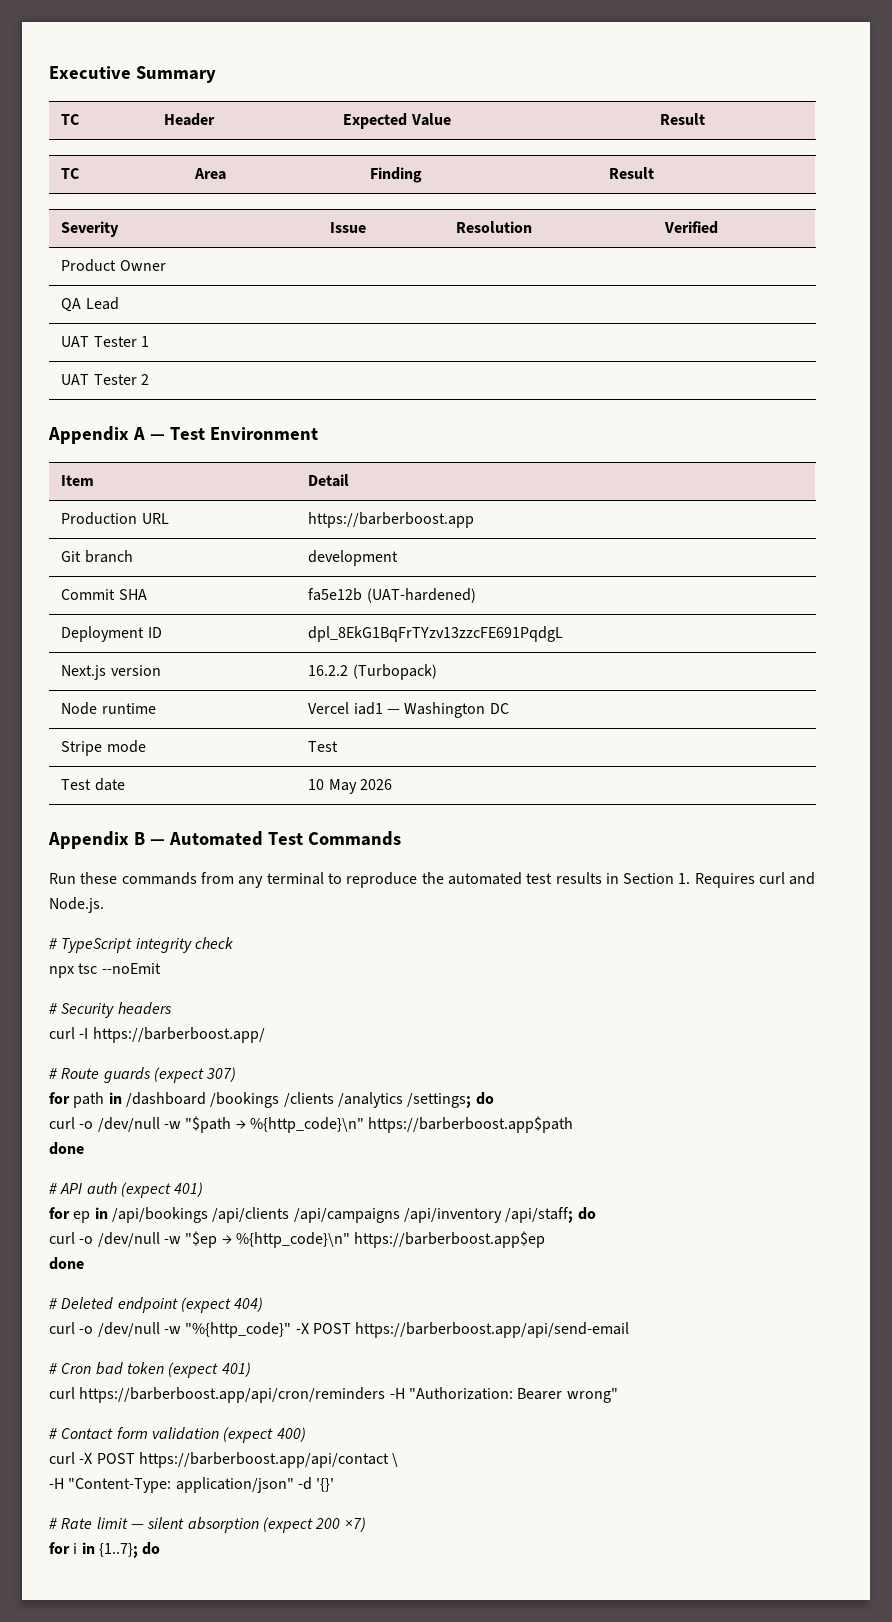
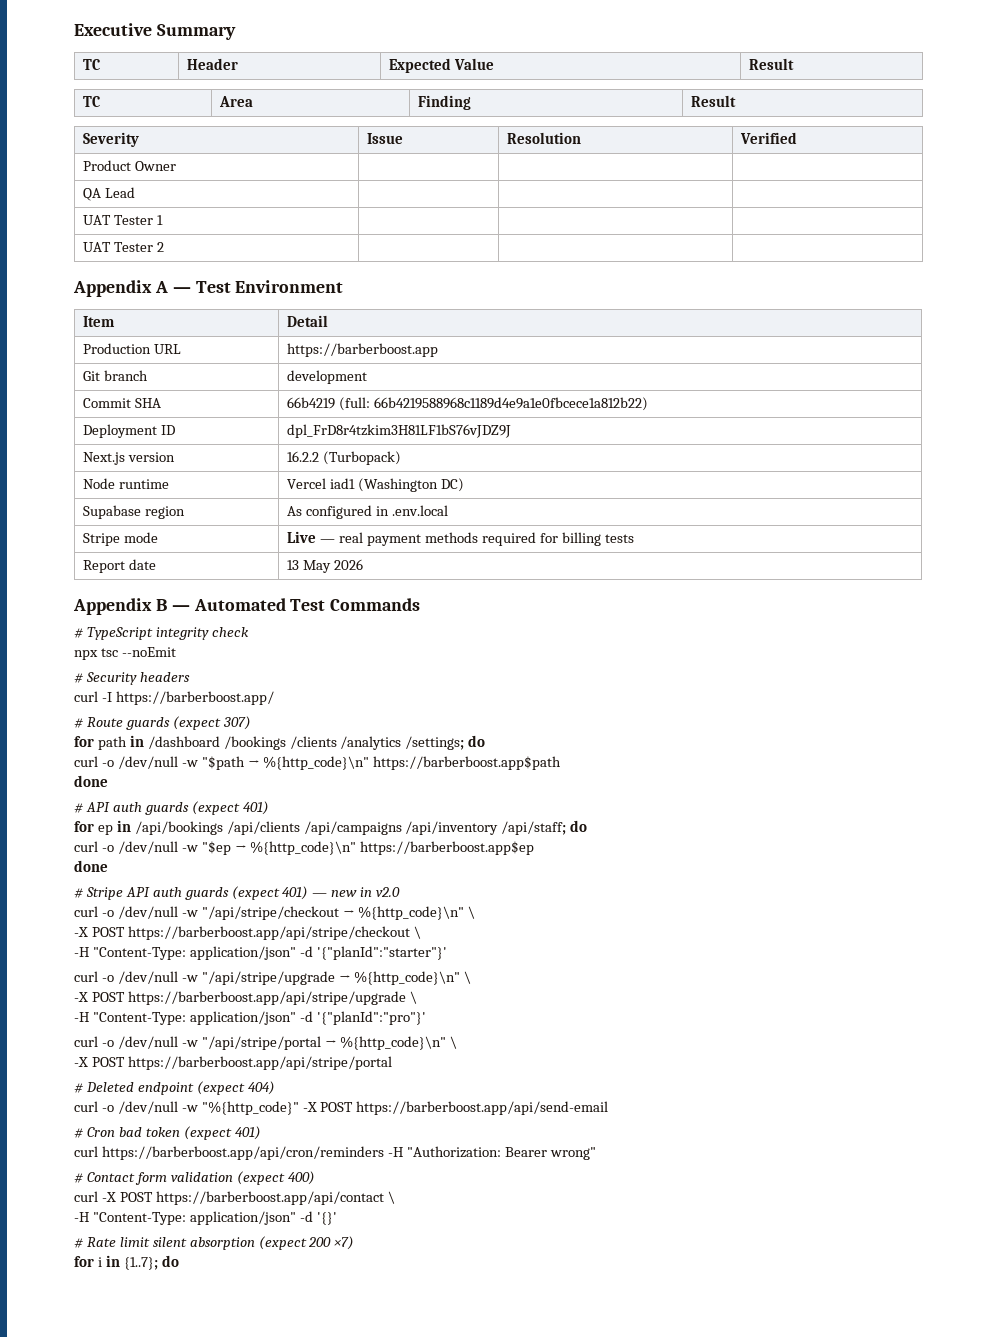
[308,588,476,603] fa5e12b (UAT-hardened) -> [287,397,649,411] 66b4219 (full: 66b4219588968c1189d4e9a1e0fbcece1a812b22)
[308,626,564,642] dpl_8EkG1BqFrTYzv13zzcFE691PqdgL -> [287,424,512,438] dpl_FrD8r4tzkim3H81LF1bS76vJDZ9J
[387,702,509,718] [61,740,146,756] [308,741,339,752] [61,779,92,790] — Washington DC // Stripe mode | Test // Test -> [358,478,464,492] [83,505,186,519] [287,505,448,519] [83,532,159,546] [287,531,634,546] [83,560,126,573] (Washington DC) // Supabase region | As configured in .env.local // Stripe mode | Live — real payment methods required for billing tests // Report
[308,779,325,790] 10 -> [287,560,300,570] 13
[49,872,816,888] [49,897,104,913] // Run these commands from any terminal to reproduce the automated test results in Section 1. Requires curl and Node.js. -> (421, 604) none
(117, 1188) none -> [144,802,189,815] guards
(84, 1263) none -> [74,886,401,900] [74,906,476,920] [74,926,421,940] [74,946,447,960] [74,971,472,985] [74,991,417,1005] [74,1011,426,1025] [74,1036,458,1050] [74,1056,392,1070] // # Stripe API auth guards (expect 401) — new in v2.0 // curl -o /dev/null -w "/api/stripe/checkout → %{http_code}\n" \ // -X POST https://barberboost.app/api/stripe/checkout \ // -H "Content-Type: application/json" -d '{"planId":"starter"}' // curl -o /dev/null -w "/api/stripe/upgrade → %{http_code}\n" \ // -X POST https://barberboost.app/api/stripe/upgrade \ // -H "Content-Type: application/json" -d '{"planId":"pro"}' // curl -o /dev/null -w "/api/stripe/portal → %{http_code}\n" \ // -X POST https://barberboost.app/api/stripe/portal
[130,1524,144,1529] — -> (150, 1242) none

